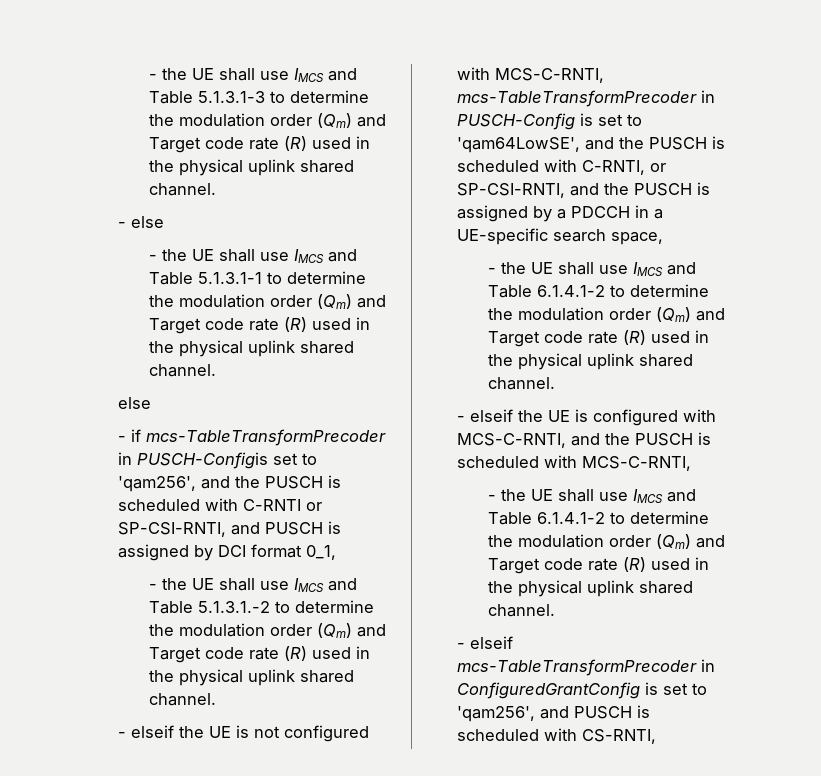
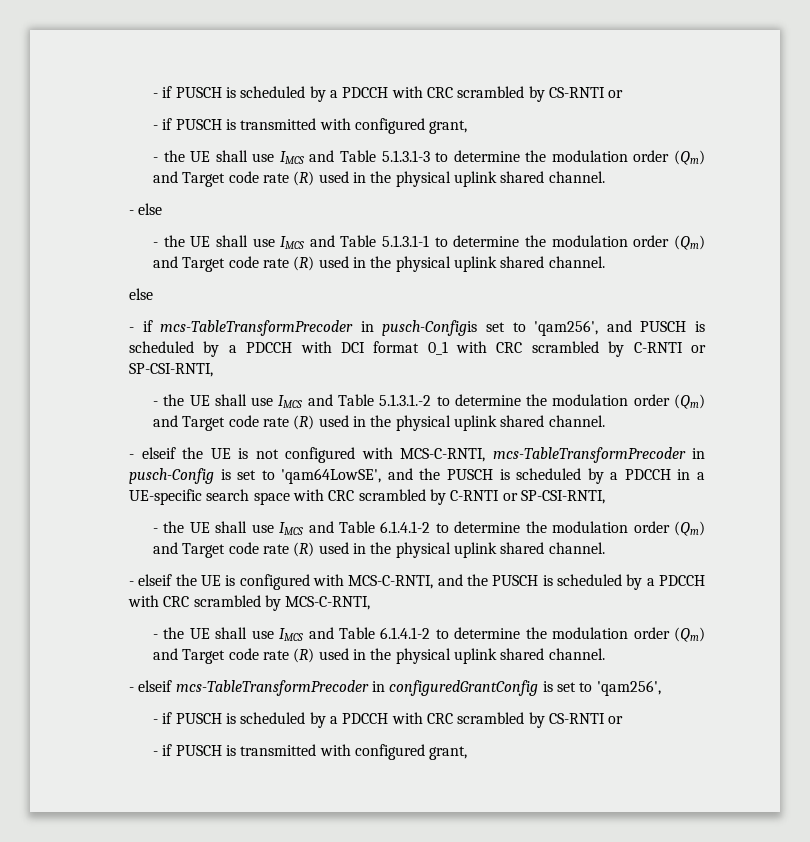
[149,74,158,80] - -> [152,86,624,102] [152,118,468,134] [152,157,158,162] - if PUSCH is scheduled by a PDCCH with CRC scrambled by CS-RNTI or // - if PUSCH is transmitted with configured grant, // -
[137,452,318,469] [118,475,342,492] [118,498,323,511] [118,521,342,537] [118,544,337,561] PUSCH-Configis set to 'qam256', and the PUSCH is scheduled with C-RNTI or SP-CSI-RNTI, and PUSCH is assigned by DCI format 0_1, -> [382,320,706,336] [128,341,706,357] [128,363,213,377] pusch-Configis set to 'qam256', and PUSCH is scheduled by a PDCCH with DCI format 0_1 with CRC scrambled by C-RNTI or SP-CSI-RNTI,
[457,113,576,130] PUSCH-Config -> [128,468,214,484] pusch-Config
[544,159,667,175] [457,182,711,198] [457,205,529,222] with C-RNTI, or SP-CSI-RNTI, and the PUSCH is assigned -> (582, 474) none
[611,232,664,245] space, -> [253,489,605,505] space with CRC scrambled by C-RNTI or SP-CSI-RNTI,
[544,455,578,468] with -> [626,574,706,590] [127,595,281,611] by a PDCCH with CRC scrambled by
[457,682,641,699] ConfiguredGrantConfig -> [389,680,539,696] configuredGrantConfig
[540,705,651,719] [457,728,657,744] and PUSCH is scheduled with CS-RNTI, -> [152,712,624,728] [152,744,468,760] // - if PUSCH is scheduled by a PDCCH with CRC scrambled by CS-RNTI or // - if PUSCH is transmitted with configured grant,

